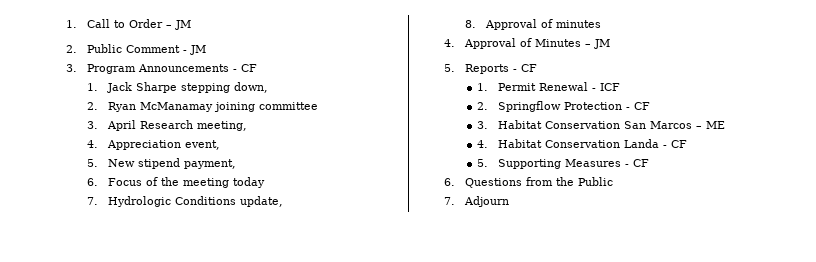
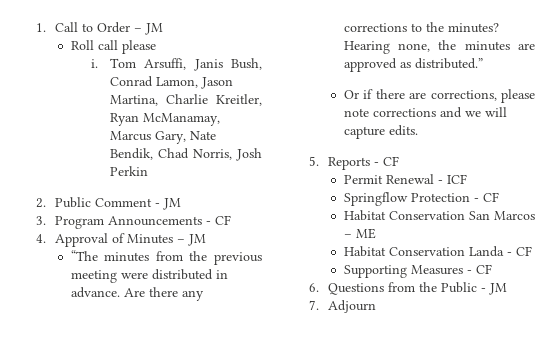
(191, 25) none -> [70,40,156,54] [90,58,262,71] [109,76,233,89] [109,94,262,106] [109,113,220,126] [109,131,216,144] [109,148,262,161] [109,166,148,176] // Roll call please // i. Tom Arsuffi, Janis Bush, Conrad Lamon, Jason Martina, Charlie Kreitler, Ryan McManamay, Marcus Gary, Nate Bendik, Chad Norris, Josh Perkin
[86,82,268,93] [86,102,318,112] [86,120,247,131] [86,140,220,150] [86,158,236,169] [86,177,265,188] [86,196,283,207] [464,19,601,30] // 1. Jack Sharpe stepping down, // 2. Ryan McManamay joining committee // 3. April Research meeting, // 4. Appreciation event, // 5. New stipend payment, // 6. Focus of the meeting today // 7. Hydrologic Conditions update, // 8. Approval of minutes -> (232, 220) none
(610, 44) none -> [70,250,262,265] [70,269,228,283] [70,287,204,301] [343,22,499,33] [343,40,535,54] [343,58,483,72] [343,89,535,103] [343,107,507,118] [343,125,418,139] // “The minutes from the previous meeting were distributed in advance. Are there any corrections to the minutes? Hearing none, the minutes are approved as distributed.” // Or if there are corrections, please note corrections and we will capture edits.
[477,83,489,91] 1. -> (400, 161) none
[477,102,489,110] 2. -> (467, 179) none
[477,121,489,129] 3. -> (499, 197) none
[477,140,489,148] 4. -> (376, 233) none
[477,159,489,167] 5. -> (532, 251) none
(613, 181) none -> [481,283,508,295] - JM

